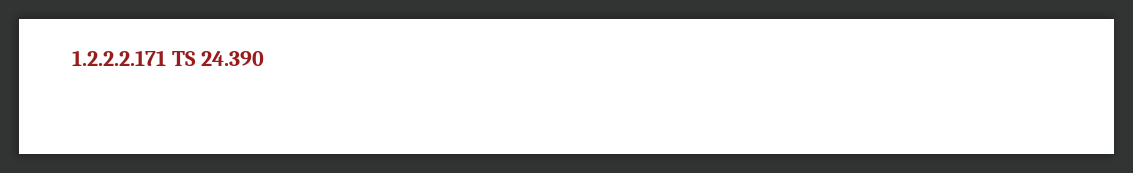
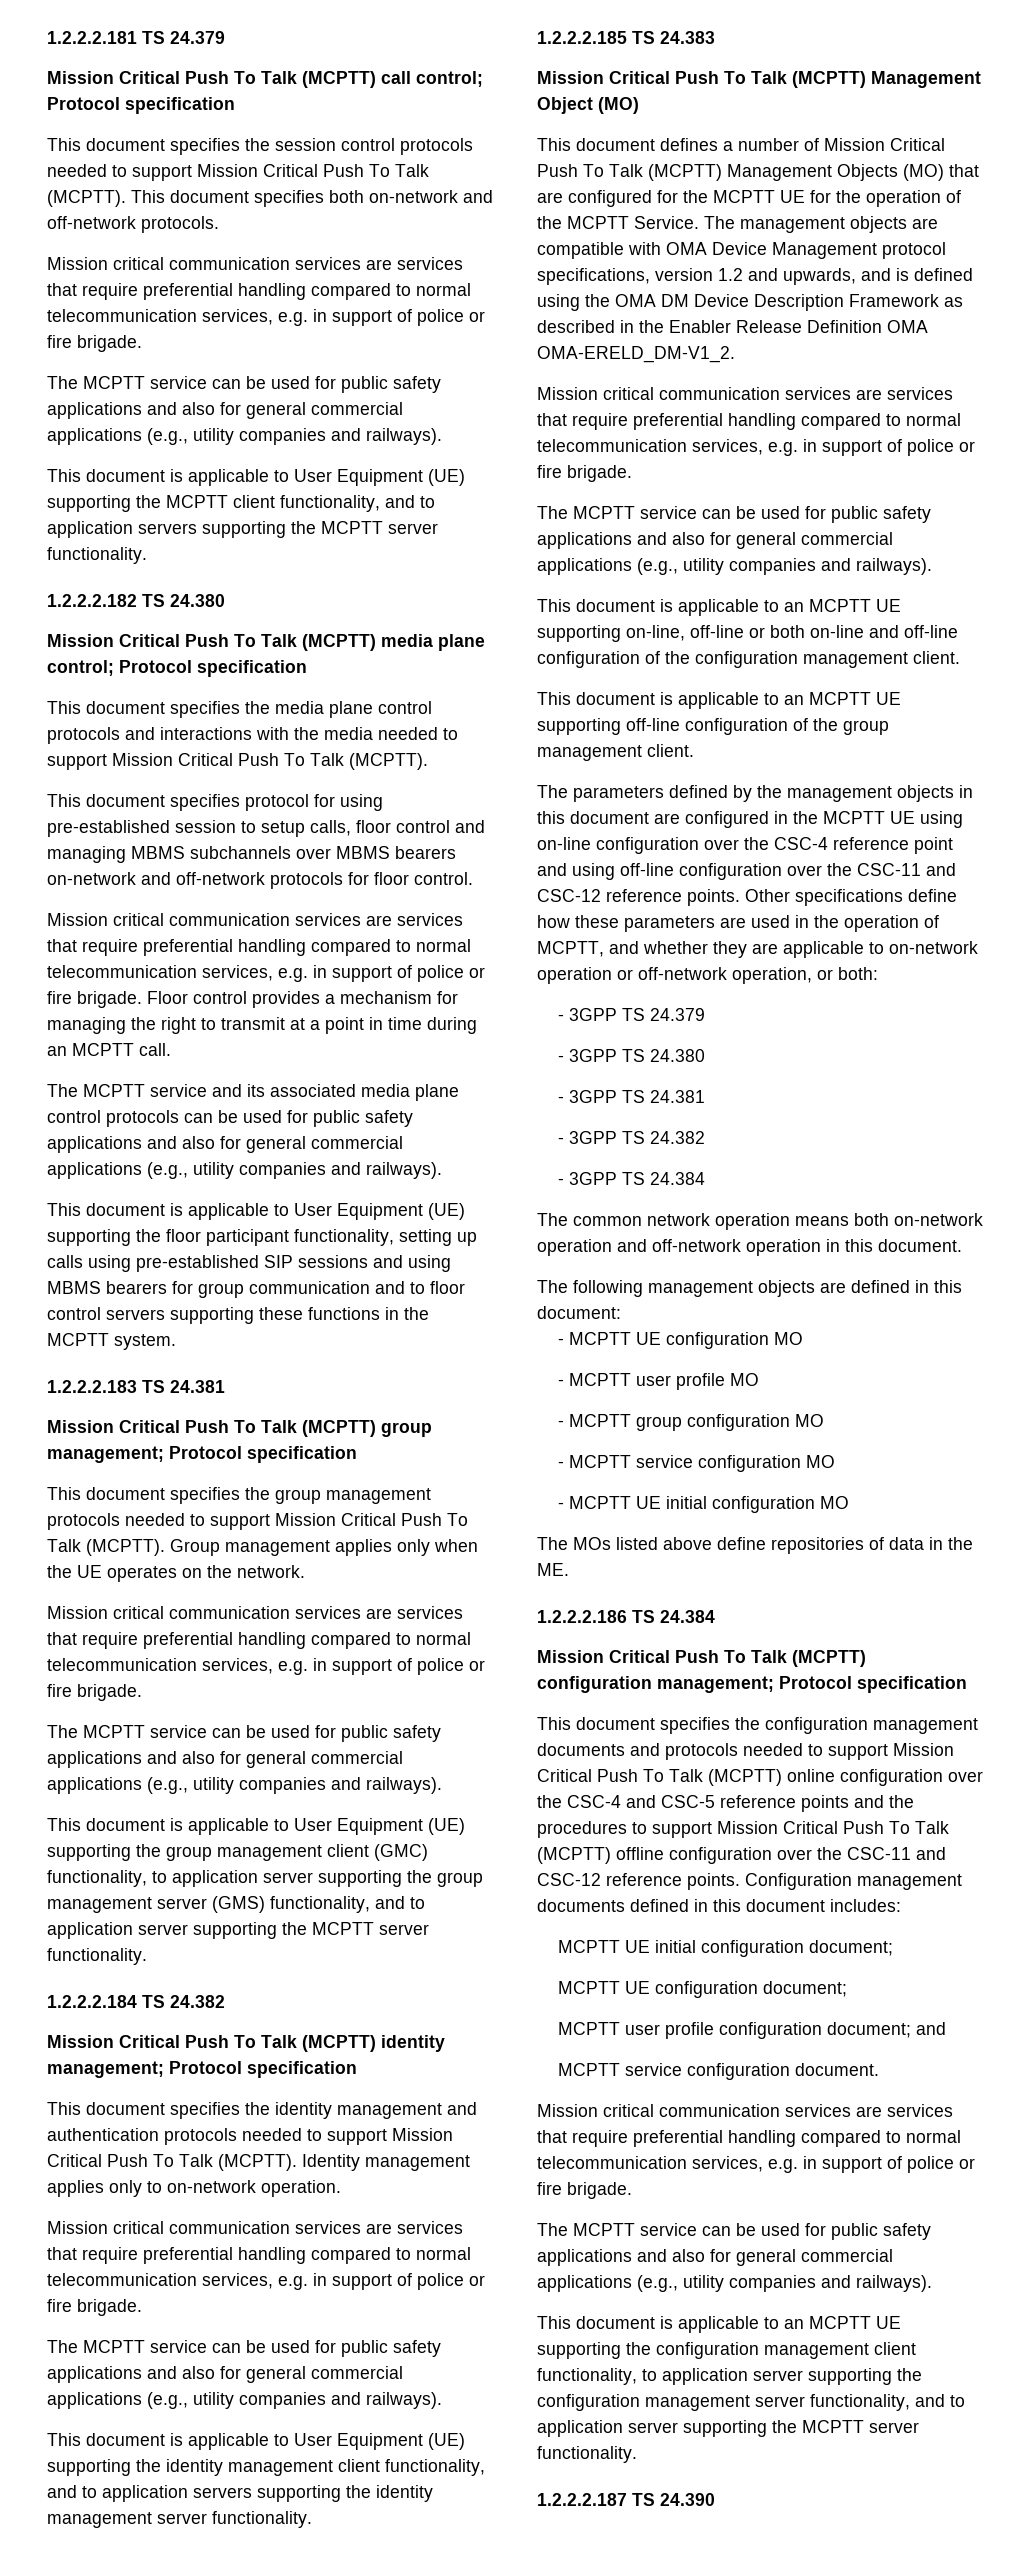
[72,50,166,66] 1.2.2.2.171 -> [47,31,225,44] [47,71,483,88] [47,97,235,114] [47,138,473,155] [47,164,429,181] [47,190,493,207] [47,216,219,233] [47,257,463,270] [47,283,471,300] [47,309,485,326] [47,335,142,352] [47,376,441,393] [47,402,403,419] [47,428,442,445] [47,469,465,486] [47,495,435,512] [47,521,438,538] [47,547,147,564] [47,594,225,607] [47,634,485,651] [47,660,307,677] [47,701,432,718] [47,727,458,744] [47,753,428,770] [47,794,383,811] [47,820,485,837] [47,846,456,863] [47,872,473,889] [47,913,463,926] [47,939,471,956] [47,965,485,982] [47,991,458,1008] [47,1017,477,1034] [47,1043,171,1056] [47,1084,459,1101] [47,1110,413,1127] [47,1136,403,1153] [47,1162,442,1179] [47,1203,465,1220] [47,1229,477,1246] [47,1255,451,1272] [47,1281,465,1298] [47,1307,429,1324] [47,1333,176,1350] [47,1380,225,1393] [47,1420,432,1437] [47,1446,357,1463] [47,1487,431,1504] [47,1513,468,1530] [47,1539,478,1556] [47,1565,305,1582] [47,1606,463,1619] [47,1632,471,1649] [47,1658,485,1675] [47,1684,142,1701] [47,1725,441,1742] [47,1751,403,1768] [47,1777,442,1794] [47,1818,465,1835] [47,1844,428,1861] [47,1870,483,1887] [47,1896,425,1913] [47,1922,429,1939] [47,1948,147,1965] [47,1995,225,2008] [47,2035,445,2052] [47,2061,357,2078] [47,2102,477,2119] [47,2128,453,2145] [47,2154,470,2171] [47,2180,341,2197] [47,2221,463,2234] [47,2247,471,2264] [47,2273,485,2290] [47,2299,142,2316] [47,2340,441,2357] [47,2366,403,2383] [47,2392,442,2409] [47,2433,465,2450] [47,2459,485,2476] [47,2485,433,2502] [47,2511,312,2528] [537,31,715,44] [537,71,981,88] [537,97,639,114] [537,138,945,151] [537,164,979,181] [537,190,961,207] [537,216,938,233] [537,242,946,259] [537,268,973,285] [537,294,963,311] [537,320,928,333] [537,346,735,363] [537,387,953,400] [537,413,961,430] [537,439,975,456] [537,465,632,482] [537,506,931,523] [537,532,893,549] [537,558,932,575] [537,599,901,616] [537,625,958,642] [537,651,960,668] [537,692,901,709] [537,718,889,735] [537,744,694,761] [537,785,973,802] [537,811,963,828] [537,837,953,854] [537,863,956,880] [537,889,957,906] [537,915,939,932] [537,941,978,958] [537,967,878,984] [557,1008,705,1021] [557,1049,705,1062] [557,1090,705,1103] [557,1131,705,1144] [557,1172,705,1185] [537,1213,983,1230] [537,1239,962,1256] [537,1280,962,1297] [537,1306,621,1319] [557,1332,803,1349] [557,1373,759,1390] [557,1414,824,1431] [557,1455,835,1472] [557,1496,849,1513] [537,1537,973,1554] [537,1563,569,1576] [537,1610,715,1623] [537,1650,866,1667] [537,1676,967,1693] [537,1717,978,1734] [537,1743,954,1760] [537,1769,983,1786] [537,1795,914,1812] [537,1821,949,1838] [537,1847,946,1864] [537,1873,962,1890] [537,1899,901,1912] [557,1940,893,1957] [557,1981,847,1998] [557,2022,946,2039] [557,2063,879,2080] [537,2104,953,2117] [537,2130,961,2147] [537,2156,975,2173] [537,2182,632,2199] [537,2223,931,2240] [537,2249,893,2266] [537,2275,932,2292] [537,2316,901,2333] [537,2342,916,2359] [537,2368,922,2385] [537,2394,965,2411] [537,2420,919,2437] [537,2446,637,2463] [537,2493,627,2506] 1.2.2.2.181 TS 24.379 // Mission Critical Push To Talk (MCPTT) call control; Protocol specification // This document specifies the session control protocols needed to support Mission Critical Push To Talk (MCPTT). This document specifies both on-network and off-network protocols. // Mission critical communication services are services that require preferential handling compared to normal telecommunication services, e.g. in support of police or fire brigade. // The MCPTT service can be used for public safety applications and also for general commercial applications (e.g., utility companies and railways). // This document is applicable to User Equipment (UE) supporting the MCPTT client functionality, and to application servers supporting the MCPTT server functionality. // 1.2.2.2.182 TS 24.380 // Mission Critical Push To Talk (MCPTT) media plane control; Protocol specification // This document specifies the media plane control protocols and interactions with the media needed to support Mission Critical Push To Talk (MCPTT). // This document specifies protocol for using pre-established session to setup calls, floor control and managing MBMS subchannels over MBMS bearers on-network and off-network protocols for floor control. // Mission critical communication services are services that require preferential handling compared to normal telecommunication services, e.g. in support of police or fire brigade. Floor control provides a mechanism for managing the right to transmit at a point in time during an MCPTT call. // The MCPTT service and its associated media plane control protocols can be used for public safety applications and also for general commercial applications (e.g., utility companies and railways). // This document is applicable to User Equipment (UE) supporting the floor participant functionality, setting up calls using pre-established SIP sessions and using MBMS bearers for group communication and to floor control servers supporting these functions in the MCPTT system. // 1.2.2.2.183 TS 24.381 // Mission Critical Push To Talk (MCPTT) group management; Protocol specification // This document specifies the group management protocols needed to support Mission Critical Push To Talk (MCPTT). Group management applies only when the UE operates on the network. // Mission critical communication services are services that require preferential handling compared to normal telecommunication services, e.g. in support of police or fire brigade. // The MCPTT service can be used for public safety applications and also for general commercial applications (e.g., utility companies and railways). // This document is applicable to User Equipment (UE) supporting the group management client (GMC) functionality, to application server supporting the group management server (GMS) functionality, and to application server supporting the MCPTT server functionality. // 1.2.2.2.184 TS 24.382 // Mission Critical Push To Talk (MCPTT) identity management; Protocol specification // This document specifies the identity management and authentication protocols needed to support Mission Critical Push To Talk (MCPTT). Identity management applies only to on-network operation. // Mission critical communication services are services that require preferential handling compared to normal telecommunication services, e.g. in support of police or fire brigade. // The MCPTT service can be used for public safety applications and also for general commercial applications (e.g., utility companies and railways). // This document is applicable to User Equipment (UE) supporting the identity management client functionality, and to application servers supporting the identity management server functionality. // 1.2.2.2.185 TS 24.383 // Mission Critical Push To Talk (MCPTT) Management Object (MO) // This document defines a number of Mission Critical Push To Talk (MCPTT) Management Objects (MO) that are configured for the MCPTT UE for the operation of the MCPTT Service. The management objects are compatible with OMA Device Management protocol specifications, version 1.2 and upwards, and is defined using the OMA DM Device Description Framework as described in the Enabler Release Definition OMA OMA-ERELD_DM-V1_2. // Mission critical communication services are services that require preferential handling compared to normal telecommunication services, e.g. in support of police or fire brigade. // The MCPTT service can be used for public safety applications and also for general commercial applications (e.g., utility companies and railways). // This document is applicable to an MCPTT UE supporting on-line, off-line or both on-line and off-line configuration of the configuration management client. // This document is applicable to an MCPTT UE supporting off-line configuration of the group management client. // The parameters defined by the management objects in this document are configured in the MCPTT UE using on-line configuration over the CSC-4 reference point and using off-line configuration over the CSC-11 and CSC-12 reference points. Other specifications define how these parameters are used in the operation of MCPTT, and whether they are applicable to on-network operation or off-network operation, or both: // - 3GPP TS 24.379 // - 3GPP TS 24.380 // - 3GPP TS 24.381 // - 3GPP TS 24.382 // - 3GPP TS 24.384 // The common network operation means both on-network operation and off-network operation in this document. // The following management objects are defined in this document: // - MCPTT UE configuration MO // - MCPTT user profile MO // - MCPTT group configuration MO // - MCPTT service configuration MO // - MCPTT UE initial configuration MO // The MOs listed above define repositories of data in the ME. // 1.2.2.2.186 TS 24.384 // Mission Critical Push To Talk (MCPTT) configuration management; Protocol specification // This document specifies the configuration management documents and protocols needed to support Mission Critical Push To Talk (MCPTT) online configuration over the CSC-4 and CSC-5 reference points and the procedures to support Mission Critical Push To Talk (MCPTT) offline configuration over the CSC-11 and CSC-12 reference points. Configuration management documents defined in this document includes: // MCPTT UE initial configuration document; // MCPTT UE configuration document; // MCPTT user profile configuration document; and // MCPTT service configuration document. // Mission critical communication services are services that require preferential handling compared to normal telecommunication services, e.g. in support of police or fire brigade. // The MCPTT service can be used for public safety applications and also for general commercial applications (e.g., utility companies and railways). // This document is applicable to an MCPTT UE supporting the configuration management client functionality, to application server supporting the configuration management server functionality, and to application server supporting the MCPTT server functionality. // 1.2.2.2.187

